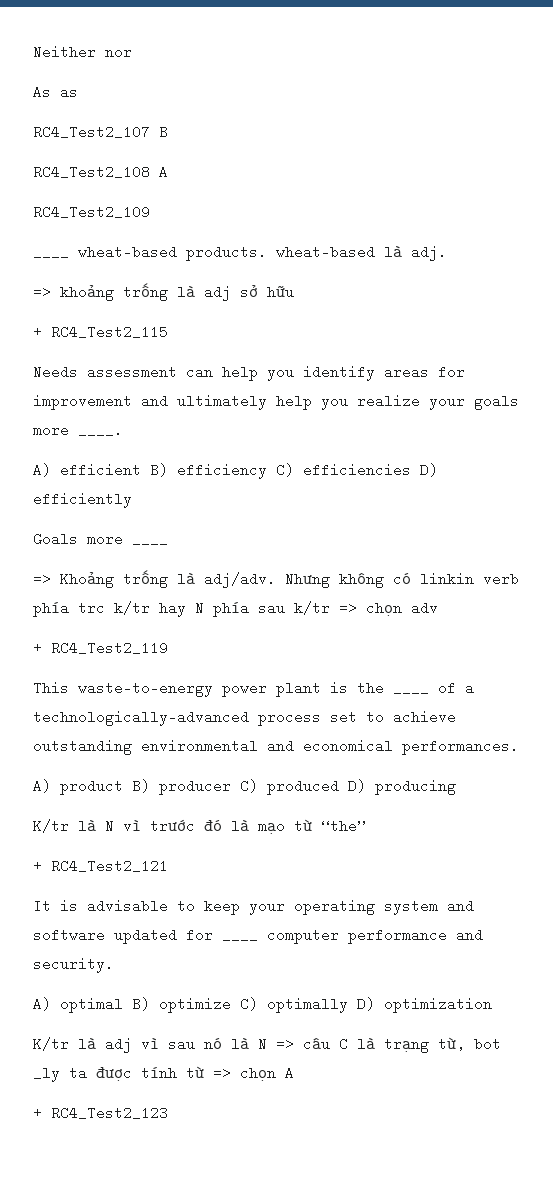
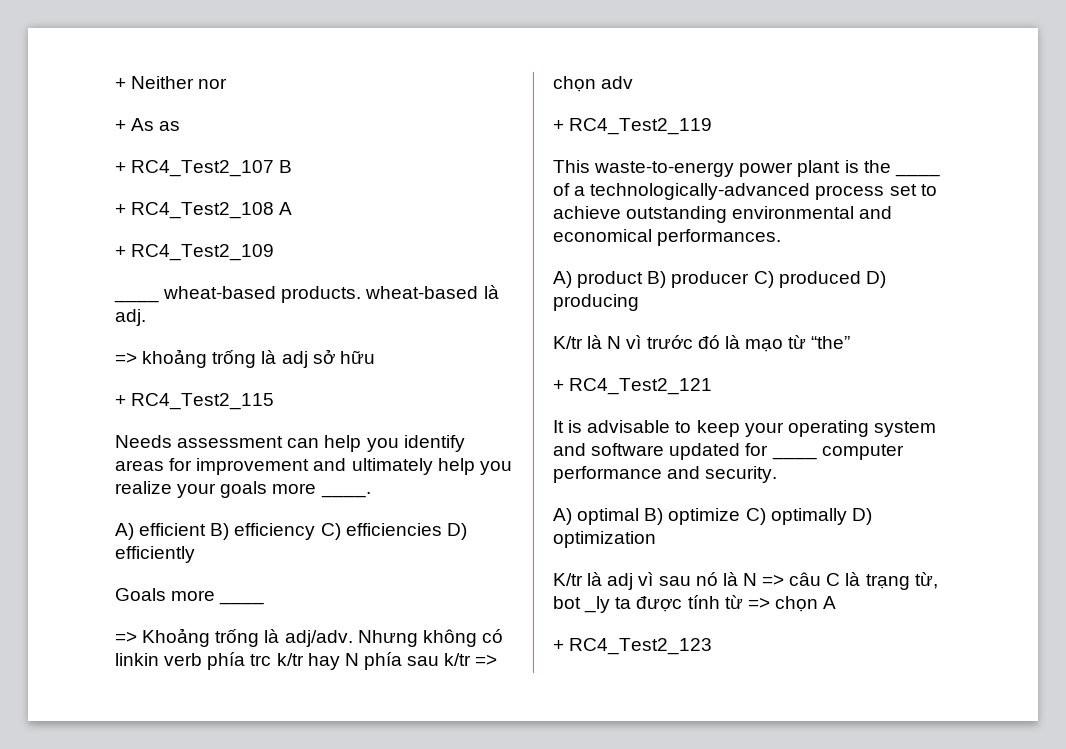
(33, 52) none -> [115,78,126,89] +
(132, 53) none -> [115,120,126,131] +
(78, 92) none -> [115,162,126,173] +
(168, 132) none -> [115,204,126,215] +
(168, 172) none -> [115,246,126,257] +

